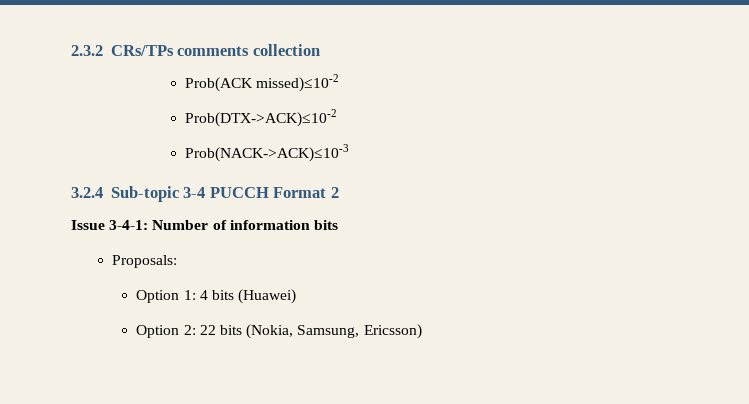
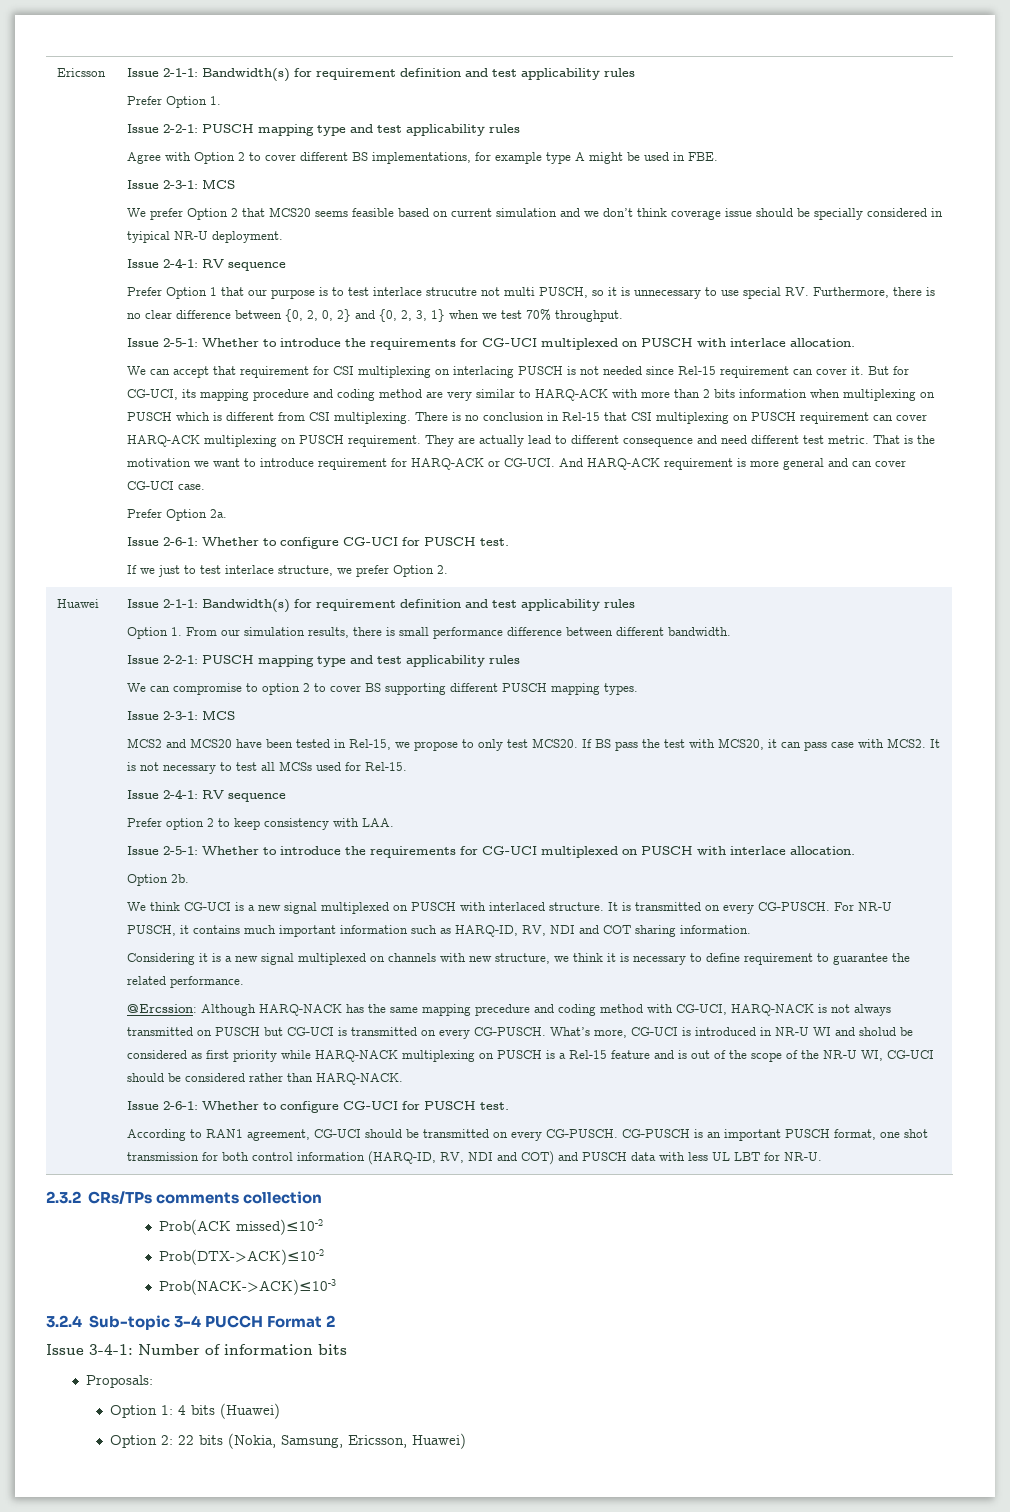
(71, 50) none -> [56,68,106,77] [126,68,635,82] [126,96,221,108] [126,124,520,136] [126,152,718,164] [126,179,235,189] [126,207,943,220] [126,231,283,243] [126,258,286,271] [126,287,935,299] [126,309,623,322] [126,338,855,350] [126,366,909,378] [126,389,935,401] [126,412,927,424] [126,435,935,447] [126,458,906,470] [126,481,205,490] [126,509,227,521] [126,537,509,549] [126,565,448,577] [56,599,99,608] [126,599,635,613] [126,627,731,639] [126,655,520,667] [126,683,638,695] [126,710,235,720] [126,738,940,751] [126,761,407,774] [126,789,286,802] [126,818,394,830] [126,846,855,858] [126,874,189,886] [126,902,892,914] [126,925,751,937] [126,953,910,965] [126,976,244,988] [126,1004,891,1016] [126,1027,913,1039] [126,1050,934,1062] [126,1073,403,1085] [126,1101,509,1113] [126,1129,928,1141] [126,1151,822,1165] Ericsson | Issue 2-1-1: Bandwidth(s) for requirement definition and test applicability rules // Prefer Option 1. // Issue 2-2-1: PUSCH mapping type and test applicability rules // Agree with Option 2 to cover different BS implementations, for example type A might be used in FBE. // Issue 2-3-1: MCS // We prefer Option 2 that MCS20 seems feasible based on current simulation and we don’t think coverage issue should be specially considered in tyipical NR-U deployment. // Issue 2-4-1: RV sequence // Prefer Option 1 that our purpose is to test interlace strucutre not multi PUSCH, so it is unnecessary to use special RV. Furthermore, there is no clear difference between {0, 2, 0, 2} and {0, 2, 3, 1} when we test 70% throughput. // Issue 2-5-1: Whether to introduce the requirements for CG-UCI multiplexed on PUSCH with interlace allocation. // We can accept that requirement for CSI multiplexing on interlacing PUSCH is not needed since Rel-15 requirement can cover it. But for CG-UCI, its mapping procedure and coding method are very similar to HARQ-ACK with more than 2 bits information when multiplexing on PUSCH which is different from CSI multiplexing. There is no conclusion in Rel-15 that CSI multiplexing on PUSCH requirement can cover HARQ-ACK multiplexing on PUSCH requirement. They are actually lead to different consequence and need different test metric. That is the motivation we want to introduce requirement for HARQ-ACK or CG-UCI. And HARQ-ACK requirement is more general and can cover CG-UCI case. // Prefer Option 2a. // Issue 2-6-1: Whether to configure CG-UCI for PUSCH test. // If we just to test interlace structure, we prefer Option 2. // Huawei | Issue 2-1-1: Bandwidth(s) for requirement definition and test applicability rules // Option 1. From our simulation results, there is small performance difference between different bandwidth. // Issue 2-2-1: PUSCH mapping type and test applicability rules // We can compromise to option 2 to cover BS supporting different PUSCH mapping types. // Issue 2-3-1: MCS // MCS2 and MCS20 have been tested in Rel-15, we propose to only test MCS20. If BS pass the test with MCS20, it can pass case with MCS2. It is not necessary to test all MCSs used for Rel-15. // Issue 2-4-1: RV sequence // Prefer option 2 to keep consistency with LAA. // Issue 2-5-1: Whether to introduce the requirements for CG-UCI multiplexed on PUSCH with interlace allocation. // Option 2b. // We think CG-UCI is a new signal multiplexed on PUSCH with interlaced structure. It is transmitted on every CG-PUSCH. For NR-U PUSCH, it contains much important information such as HARQ-ID, RV, NDI and COT sharing information. // Considering it is a new signal multiplexed on channels with new structure, we think it is necessary to define requirement to guarantee the related performance. // @Ercssion: Although HARQ-NACK has the same mapping precedure and coding method with CG-UCI, HARQ-NACK is not always transmitted on PUSCH but CG-UCI is transmitted on every CG-PUSCH. What’s more, CG-UCI is introduced in NR-U WI and sholud be considered as first priority while HARQ-NACK multiplexing on PUSCH is a Rel-15 feature and is out of the scope of the NR-U WI, CG-UCI should be considered rather than HARQ-NACK. // Issue 2-6-1: Whether to configure CG-UCI for PUSCH test. // According to RAN1 agreement, CG-UCI should be transmitted on every CG-PUSCH. CG-PUSCH is an important PUSCH format, one shot transmission for both control information (HARQ-ID, RV, NDI and COT) and PUSCH data with less UL LBT for NR-U. //
[363,324,422,339] Ericsson) -> [348,1433,467,1449] Ericsson, Huawei)

